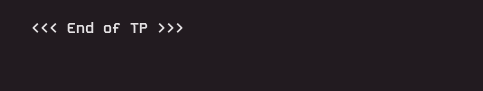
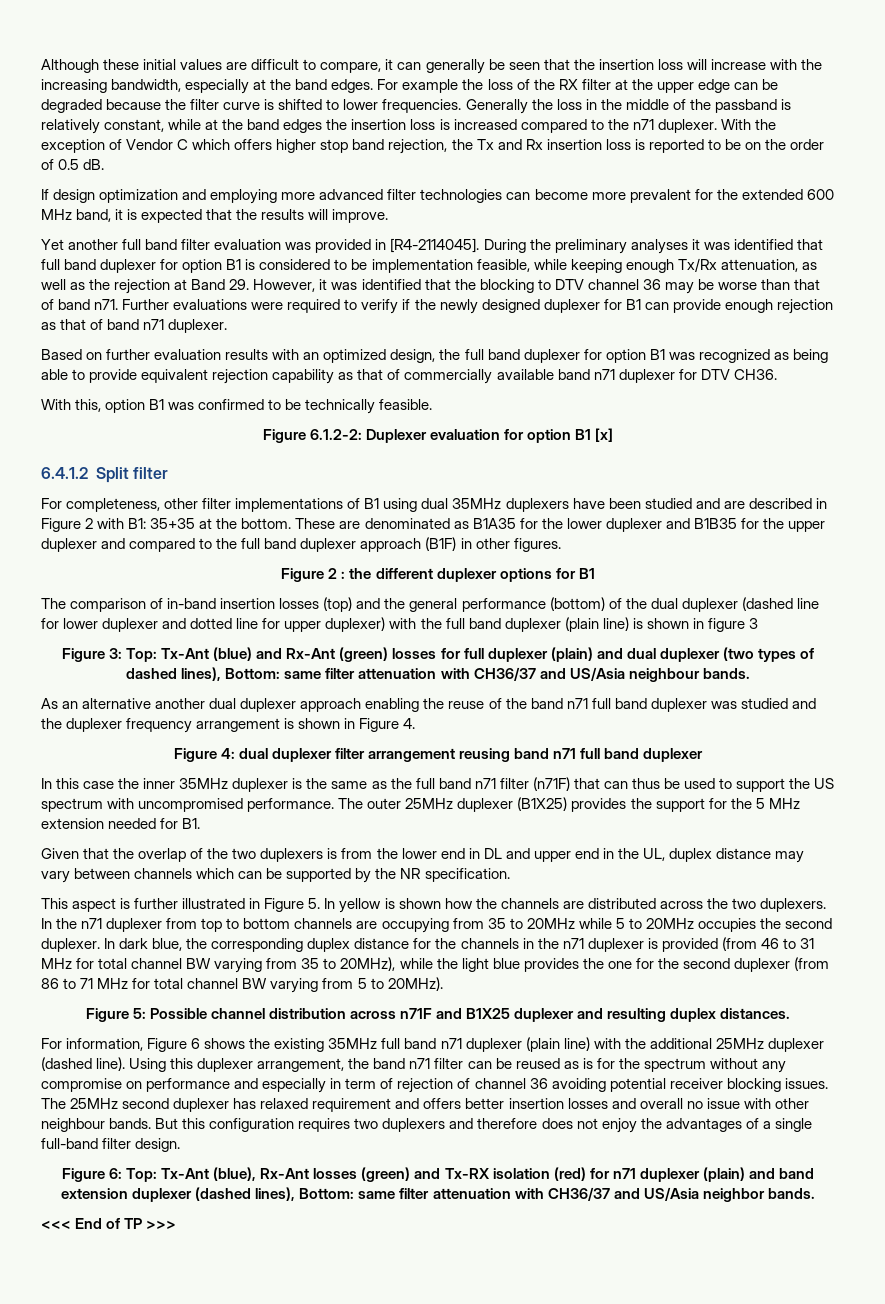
(31, 27) none -> [41,59,822,74] [41,79,778,94] [41,99,791,114] [41,119,776,134] [41,139,825,154] [41,159,105,170] [41,189,834,204] [41,209,389,223] [41,238,823,254] [41,258,817,273] [41,279,821,294] [41,299,833,314] [41,319,228,333] [41,349,828,363] [41,369,777,384] [41,399,433,414] [262,428,614,443] [41,467,168,483] [41,498,827,512] [41,518,826,532] [41,537,561,552] [281,568,595,582] [41,597,819,612] [41,617,758,632] [62,647,814,662] [126,667,750,682] [41,698,816,712] [41,718,416,733] [173,748,704,762] [41,777,835,792] [41,797,800,812] [41,818,201,829] [41,848,805,863] [41,868,510,883] [41,898,826,913] [41,918,833,933] [41,937,814,952] [41,957,830,973] [41,977,443,993] [85,1008,791,1022] [41,1037,824,1052] [41,1057,786,1073] [41,1078,828,1093] [41,1098,809,1112] [41,1118,812,1133] [41,1138,181,1152] [62,1167,814,1182] [61,1187,815,1202] Although these initial values are difficult to compare, it can generally be seen that the insertion loss will increase with the increasing bandwidth, especially at the band edges. For example the loss of the RX filter at the upper edge can be degraded because the filter curve is shifted to lower frequencies. Generally the loss in the middle of the passband is relatively constant, while at the band edges the insertion loss is increased compared to the n71 duplexer. With the exception of Vendor C which offers higher stop band rejection, the Tx and Rx insertion loss is reported to be on the order of 0.5 dB. // If design optimization and employing more advanced filter technologies can become more prevalent for the extended 600 MHz band, it is expected that the results will improve. // Yet another full band filter evaluation was provided in [R4-2114045]. During the preliminary analyses it was identified that full band duplexer for option B1 is considered to be implementation feasible, while keeping enough Tx/Rx attenuation, as well as the rejection at Band 29. However, it was identified that the blocking to DTV channel 36 may be worse than that of band n71. Further evaluations were required to verify if the newly designed duplexer for B1 can provide enough rejection as that of band n71 duplexer. // Based on further evaluation results with an optimized design, the full band duplexer for option B1 was recognized as being able to provide equivalent rejection capability as that of commercially available band n71 duplexer for DTV CH36. // With this, option B1 was confirmed to be technically feasible. // Figure 6.1.2-2: Duplexer evaluation for option B1 [x] // 6.4.1.2 Split filter // For completeness, other filter implementations of B1 using dual 35MHz duplexers have been studied and are described in Figure 2 with B1: 35+35 at the bottom. These are denominated as B1A35 for the lower duplexer and B1B35 for the upper duplexer and compared to the full band duplexer approach (B1F) in other figures. // Figure 2 : the different duplexer options for B1 // The comparison of in-band insertion losses (top) and the general performance (bottom) of the dual duplexer (dashed line for lower duplexer and dotted line for upper duplexer) with the full band duplexer (plain line) is shown in figure 3 // Figure 3: Top: Tx-Ant (blue) and Rx-Ant (green) losses for full duplexer (plain) and dual duplexer (two types of dashed lines), Bottom: same filter attenuation with CH36/37 and US/Asia neighbour bands. // As an alternative another dual duplexer approach enabling the reuse of the band n71 full band duplexer was studied and the duplexer frequency arrangement is shown in Figure 4. // Figure 4: dual duplexer filter arrangement reusing band n71 full band duplexer // In this case the inner 35MHz duplexer is the same as the full band n71 filter (n71F) that can thus be used to support the US spectrum with uncompromised performance. The outer 25MHz duplexer (B1X25) provides the support for the 5 MHz extension needed for B1. // Given that the overlap of the two duplexers is from the lower end in DL and upper end in the UL, duplex distance may vary between channels which can be supported by the NR specification. // This aspect is further illustrated in Figure 5. In yellow is shown how the channels are distributed across the two duplexers. In the n71 duplexer from top to bottom channels are occupying from 35 to 20MHz while 5 to 20MHz occupies the second duplexer. In dark blue, the corresponding duplex distance for the channels in the n71 duplexer is provided (from 46 to 31 MHz for total channel BW varying from 35 to 20MHz), while the light blue provides the one for the second duplexer (from 86 to 71 MHz for total channel BW varying from 5 to 20MHz). // Figure 5: Possible channel distribution across n71F and B1X25 duplexer and resulting duplex distances. // For information, Figure 6 shows the existing 35MHz full band n71 duplexer (plain line) with the additional 25MHz duplexer (dashed line). Using this duplexer arrangement, the band n71 filter can be reused as is for the spectrum without any compromise on performance and especially in term of rejection of channel 36 avoiding potential receiver blocking issues. The 25MHz second duplexer has relaxed requirement and offers better insertion losses and overall no issue with other neighbour bands. But this configuration requires two duplexers and therefore does not enjoy the advantages of a single full-band filter design. // Figure 6: Top: Tx-Ant (blue), Rx-Ant losses (green) and Tx-RX isolation (red) for n71 duplexer (plain) and band extension duplexer (dashed lines), Bottom: same filter attenuation with CH36/37 and US/Asia neighbor bands. //

